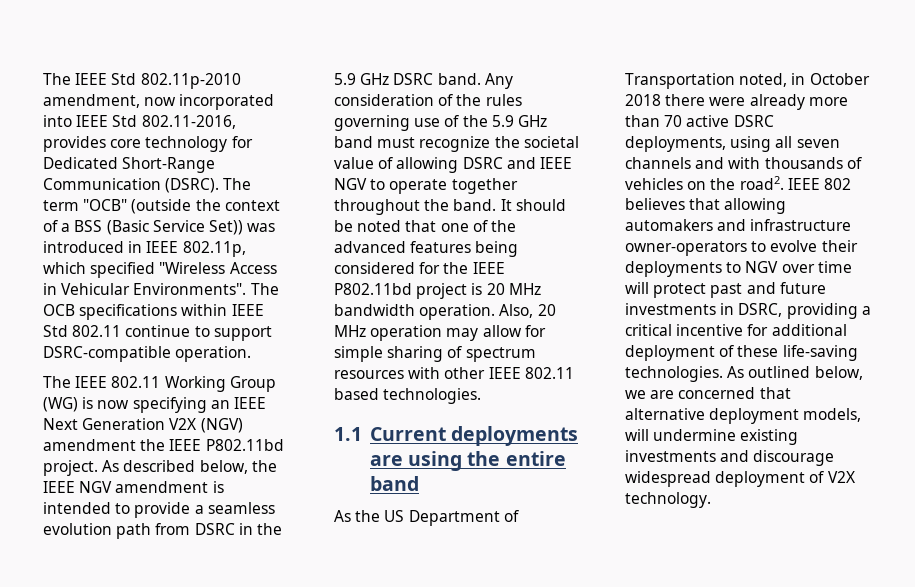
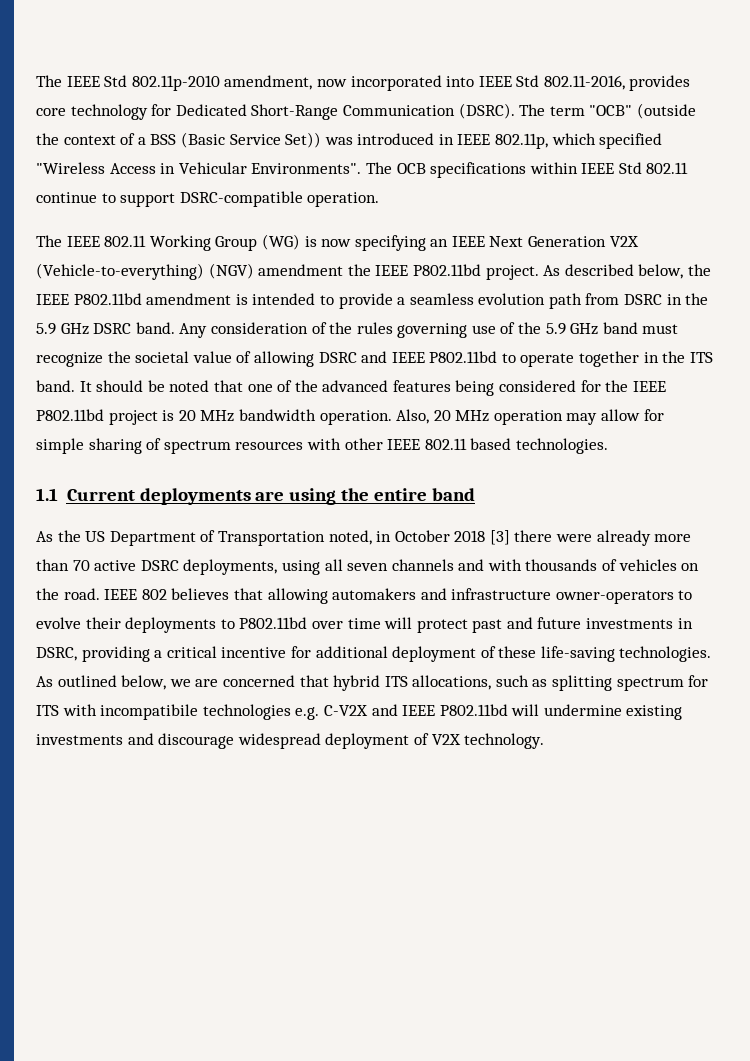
(198, 424) none -> [36,263,204,280] (Vehicle-to-everything)
[79,481,113,493] NGV -> [73,293,142,305] P802.11bd
[334,178,367,190] NGV -> [429,351,498,363] P802.11bd
[334,199,450,215] throughout the -> [643,351,713,363] in the ITS
(661, 100) none -> [489,530,510,545] [3]
[739,176,784,190] road2. -> [63,588,100,600] road.
[745,261,779,273] NGV -> [239,617,308,629] P802.11bd
[625,408,862,424] alternative deployment models, -> [333,675,709,691] [36,704,508,720] hybrid ITS allocations, such as splitting spectrum for ITS with incompatibile technologies e.g. C-V2X and IEEE P802.11bd

